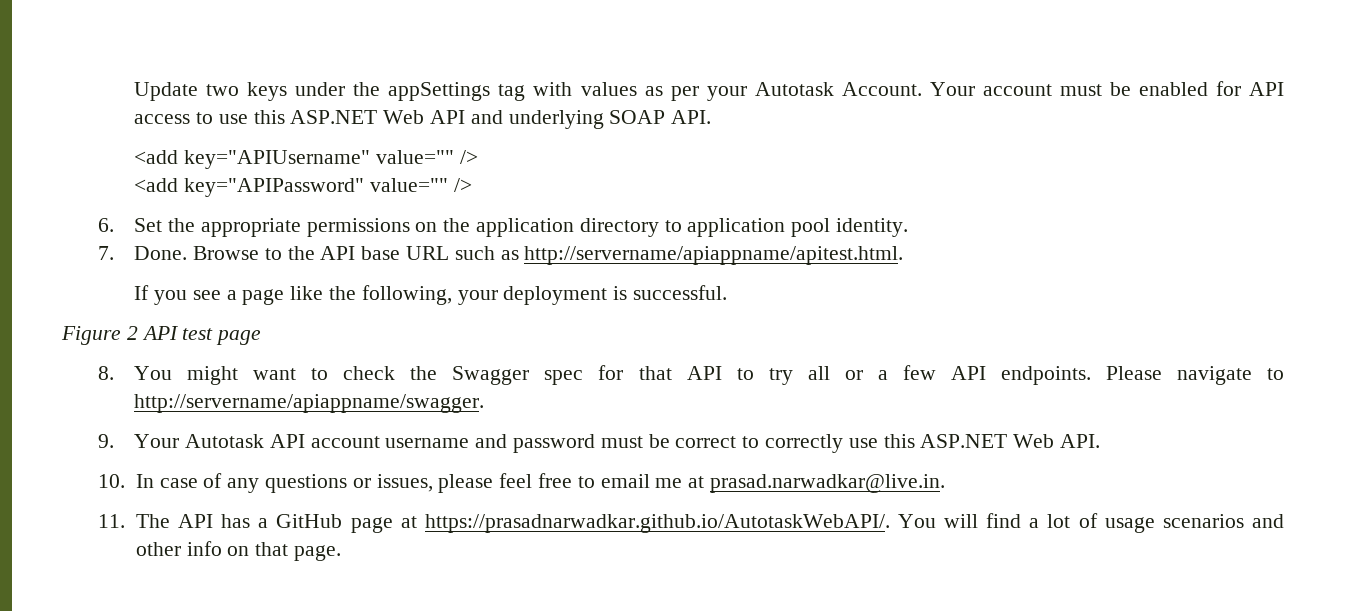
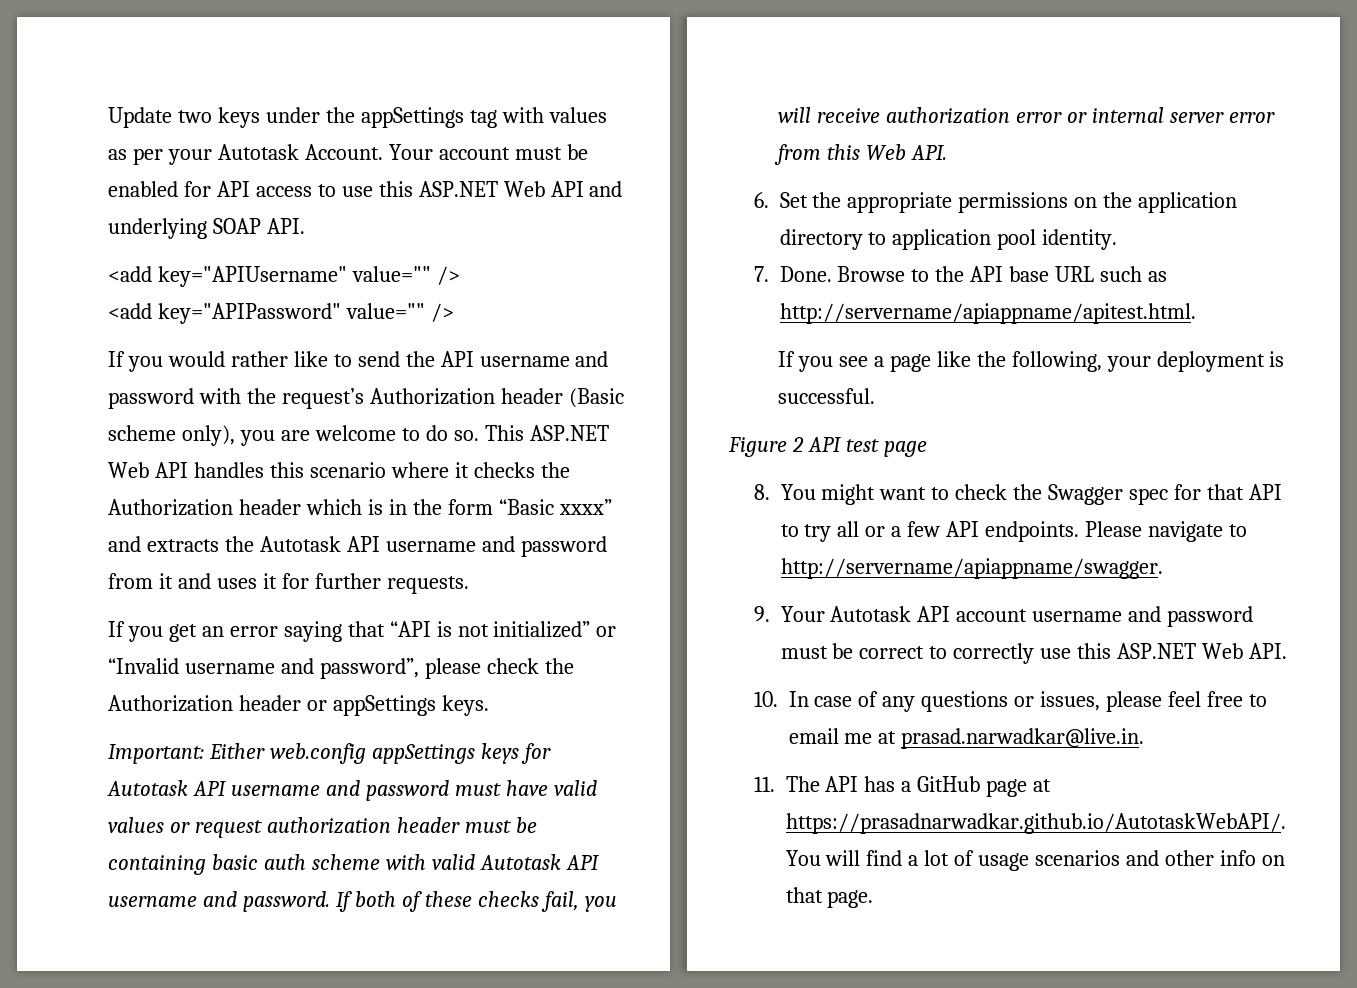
(472, 185) none -> [108,351,609,372] [108,388,624,409] [108,425,609,446] [108,462,570,478] [108,499,612,516] [108,536,607,557] [108,573,469,594] [108,621,617,642] [108,658,574,679] [108,695,489,716] [108,743,551,764] [107,780,597,801] [108,817,537,838] [108,854,599,875] [108,891,617,912] [778,107,1275,124] [774,144,947,165] // If you would rather like to send the API username and password with the request’s Authorization header (Basic scheme only), you are welcome to do so. This ASP.NET Web API handles this scenario where it checks the Authorization header which is in the form “Basic xxxx” and extracts the Autotask API username and password from it and uses it for further requests. // If you get an error saying that “API is not initialized” or “Invalid username and password”, please check the Authorization header or appSettings keys. // Important: Either web.config appSettings keys for Autotask API username and password must have valid values or request authorization header must be containing basic auth scheme with valid Autotask API username and password. If both of these checks fail, you will receive authorization error or internal server error from this Web API.

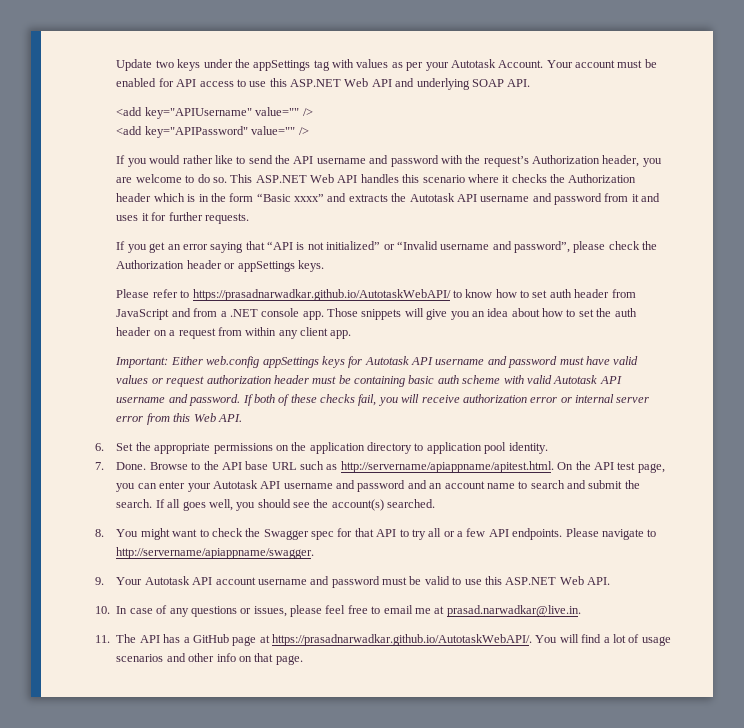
[500,388,624,408] [108,425,235,446] header (Basic scheme only), -> [602,155,640,167] header,
(489, 705) none -> [116,289,636,301] [116,308,637,320] [116,327,352,339] // Please refer to https://prasadnarwadkar.github.io/AutotaskWebAPI/ to know how to set auth header from JavaScript and from a .NET console app. Those snippets will give you an idea about how to set the auth header on a request from within any client app.
[778,351,1285,372] [778,388,876,404] [728,437,927,457] // If you see a page like the following, your deployment is successful. // Figure 2 API test page -> [557,461,665,473] [116,480,640,492] [116,499,436,511] On the API test page, you can enter your Autotask API username and password and an account name to search and submit the search. If all goes well, you should see the account(s) searched.
[859,643,1035,664] correct to correctly -> [424,576,462,585] valid to

